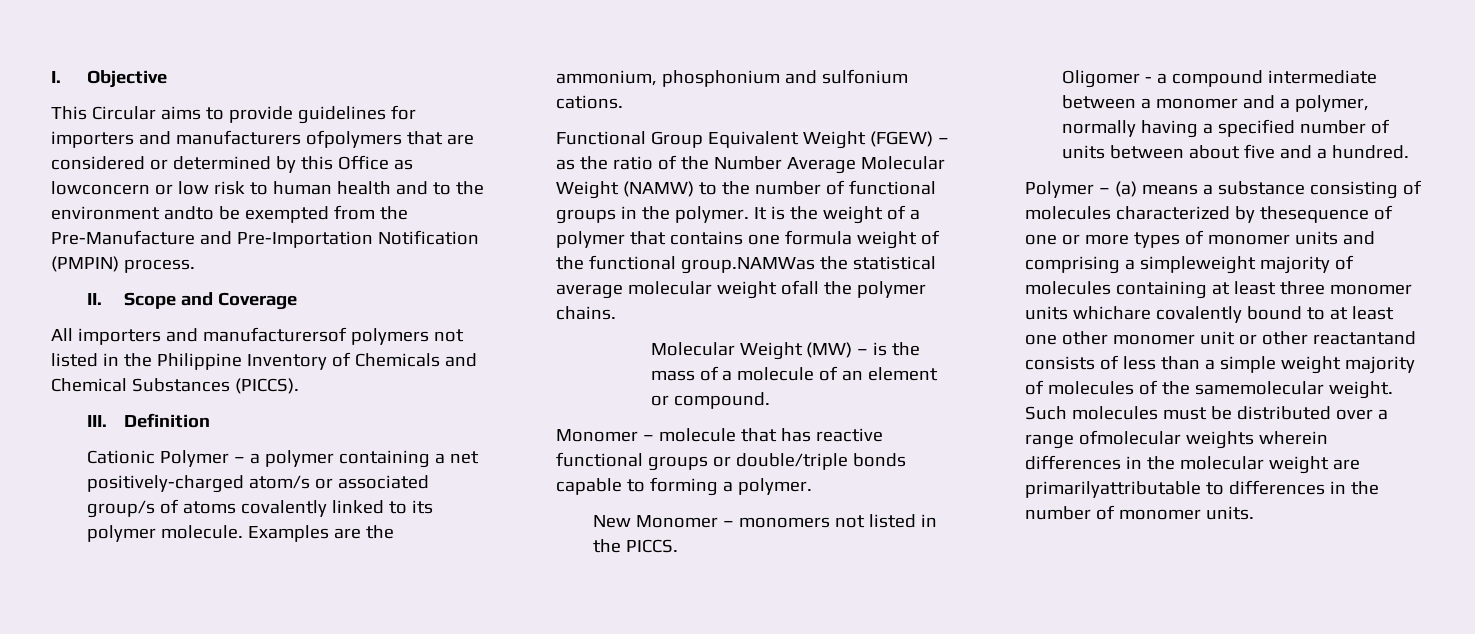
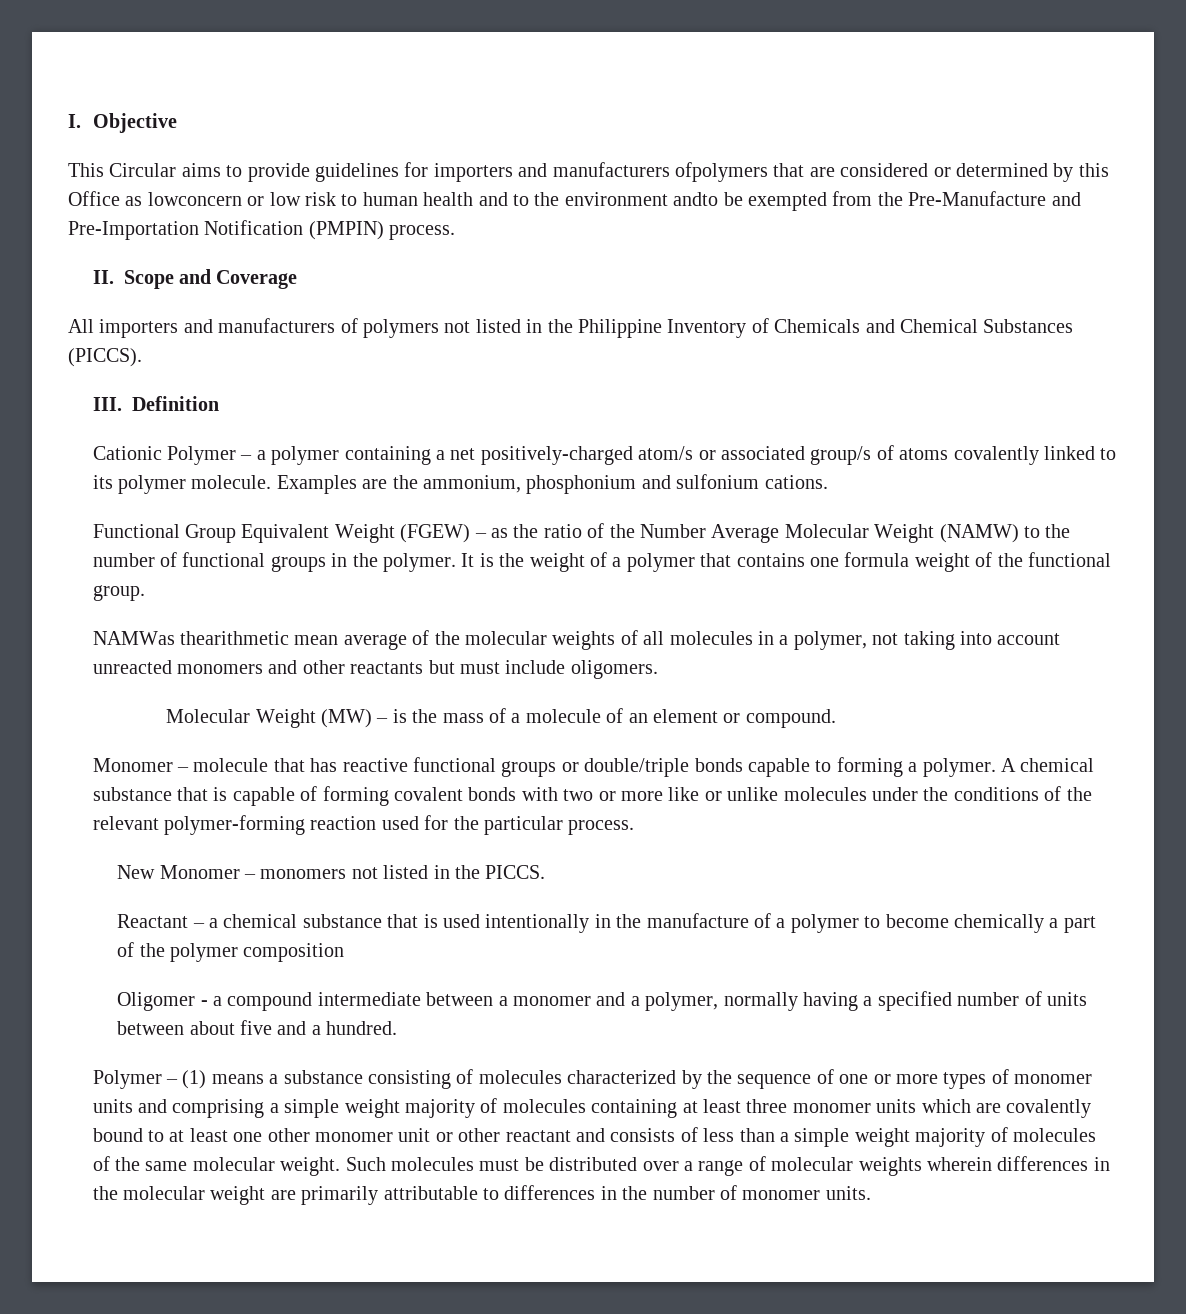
[202,327,347,342] manufacturersof -> [218,318,358,333] manufacturers of
[681,256,937,274] [556,280,927,299] [556,306,617,320] group.NAMWas the statistical average molecular weight ofall the polymer chains. -> [92,585,145,601] [92,630,1061,650] [92,660,658,679] group. // NAMWas thearithmetic mean average of the molecular weights of all molecules in a polymer, not taking into account unreacted monomers and other reactants but must include oligomers.
(813, 486) none -> [1000,758,1095,772] [92,786,1092,806] [92,815,635,835] A chemical substance that is capable of forming covalent bonds with two or more like or unlike molecules under the conditions of the relevant polymer-forming reaction used for the particular process.
(678, 546) none -> [117,913,1096,933] [117,942,345,962] // Reactant – a chemical substance that is used intentionally in the manufacture of a polymer to become chemically a part of the polymer composition
[1115,181,1138,197] (a) -> [182,1070,207,1089] (1)
[1260,206,1370,223] thesequence -> [706,1070,812,1089] the sequence
[1140,256,1257,274] simpleweight -> [284,1099,400,1118] simple weight
[1073,306,1152,320] whichare -> [921,1099,1001,1113] which are
[1313,331,1417,345] reactantand -> [505,1128,605,1142] reactant and
[1195,381,1325,395] samemolecular -> [145,1157,275,1171] same molecular
[1079,430,1182,445] ofmolecular -> [748,1156,854,1171] of molecular
[1025,481,1202,498] primarilyattributable -> [301,1186,478,1205] primarily attributable

